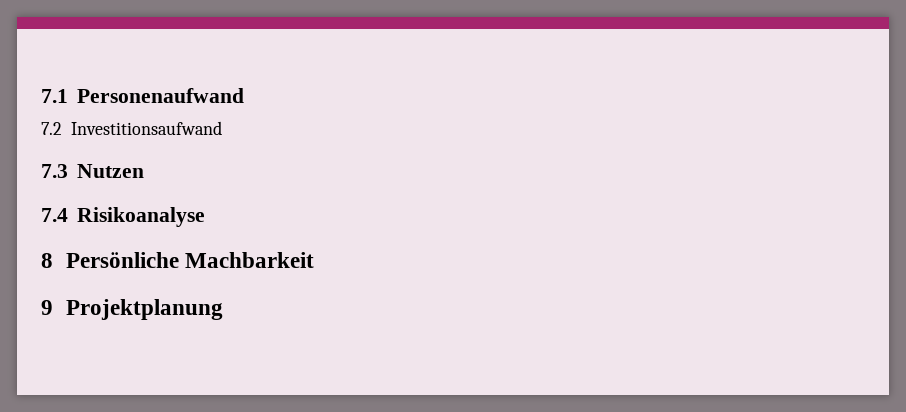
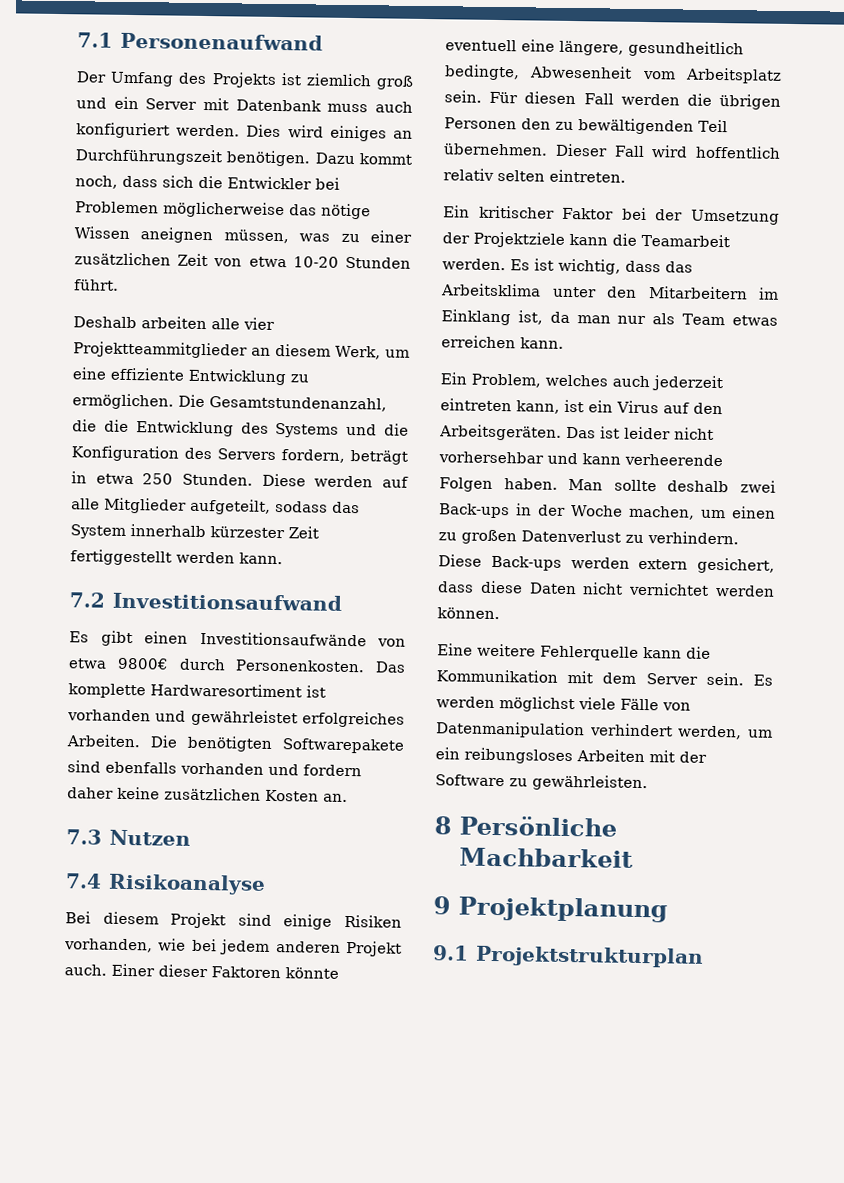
[41,121,222,135] [41,164,144,178] [41,207,205,227] 7.2 Investitionsaufwand // 7.3 Nutzen // 7.4 Risikoanalyse -> [76,71,414,90] [76,96,413,113] [76,122,413,142] [75,148,412,167] [75,175,340,190] [75,201,371,220] [74,226,412,244] [74,252,411,269] [74,279,119,291] [73,316,275,330] [73,341,410,360] [72,367,309,386] [72,393,387,412] [72,419,409,438] [71,445,408,465] [71,471,409,488] [71,497,360,515] [70,524,319,539] [70,549,283,566] [69,592,342,611] [69,630,406,647] [68,657,406,673] [68,683,326,699] [67,709,405,728] [66,734,404,754] [67,760,362,777] [67,786,348,803] [66,829,191,846] [65,873,266,895] [65,911,402,930] [64,938,402,957] [64,963,339,979] [445,39,744,58] [444,64,782,84] [444,90,781,110] [444,117,728,135] [443,143,781,159] [443,168,626,183] [443,205,780,225] [442,231,730,248] [442,258,693,275] [441,283,779,300] [441,309,778,326] [441,335,564,349] [440,372,723,392] [440,398,723,415] [439,424,714,441] [438,451,723,467] [439,477,776,493] [439,503,776,520] [438,529,739,545] [438,554,775,574] [437,580,775,597] [437,607,500,620] [437,643,711,661] [436,669,773,686] [436,696,691,713] [436,721,773,740] [435,747,707,765] [435,774,648,792] Der Umfang des Projekts ist ziemlich groß und ein Server mit Datenbank muss auch konfiguriert werden. Dies wird einiges an Durchführungszeit benötigen. Dazu kommt noch, dass sich die Entwickler bei Problemen möglicherweise das nötige Wissen aneignen müssen, was zu einer zusätzlichen Zeit von etwa 10-20 Stunden führt. // Deshalb arbeiten alle vier Projektteammitglieder an diesem Werk, um eine effiziente Entwicklung zu ermöglichen. Die Gesamtstundenanzahl, die die Entwicklung des Systems und die Konfiguration des Servers fordern, beträgt in etwa 250 Stunden. Diese werden auf alle Mitglieder aufgeteilt, sodass das System innerhalb kürzester Zeit fertiggestellt werden kann. // 7.2 Investitionsaufwand // Es gibt einen Investitionsaufwände von etwa 9800€ durch Personenkosten. Das komplette Hardwaresortiment ist vorhanden und gewährleistet erfolgreiches Arbeiten. Die benötigten Softwarepakete sind ebenfalls vorhanden und fordern daher keine zusätzlichen Kosten an. // 7.3 Nutzen // 7.4 Risikoanalyse // Bei diesem Projekt sind einige Risiken vorhanden, wie bei jedem anderen Projekt auch. Einer dieser Faktoren könnte eventuell eine längere, gesundheitlich bedingte, Abwesenheit vom Arbeitsplatz sein. Für diesen Fall werden die übrigen Personen den zu bewältigenden Teil übernehmen. Dieser Fall wird hoffentlich relativ selten eintreten. // Ein kritischer Faktor bei der Umsetzung der Projektziele kann die Teamarbeit werden. Es ist wichtig, dass das Arbeitsklima unter den Mitarbeitern im Einklang ist, da man nur als Team etwas erreichen kann. // Ein Problem, welches auch jederzeit eintreten kann, ist ein Virus auf den Arbeitsgeräten. Das ist leider nicht vorhersehbar und kann verheerende Folgen haben. Man sollte deshalb zwei Back-ups in der Woche machen, um einen zu großen Datenverlust zu verhindern. Diese Back-ups werden extern gesichert, dass diese Daten nicht vernichtet werden können. // Eine weitere Fehlerquelle kann die Kommunikation mit dem Server sein. Es werden möglichst viele Fälle von Datenmanipulation verhindert werden, um ein reibungsloses Arbeiten mit der Software zu gewährleisten.
(223, 309) none -> [432,945,704,968] // 9.1 Projektstrukturplan

